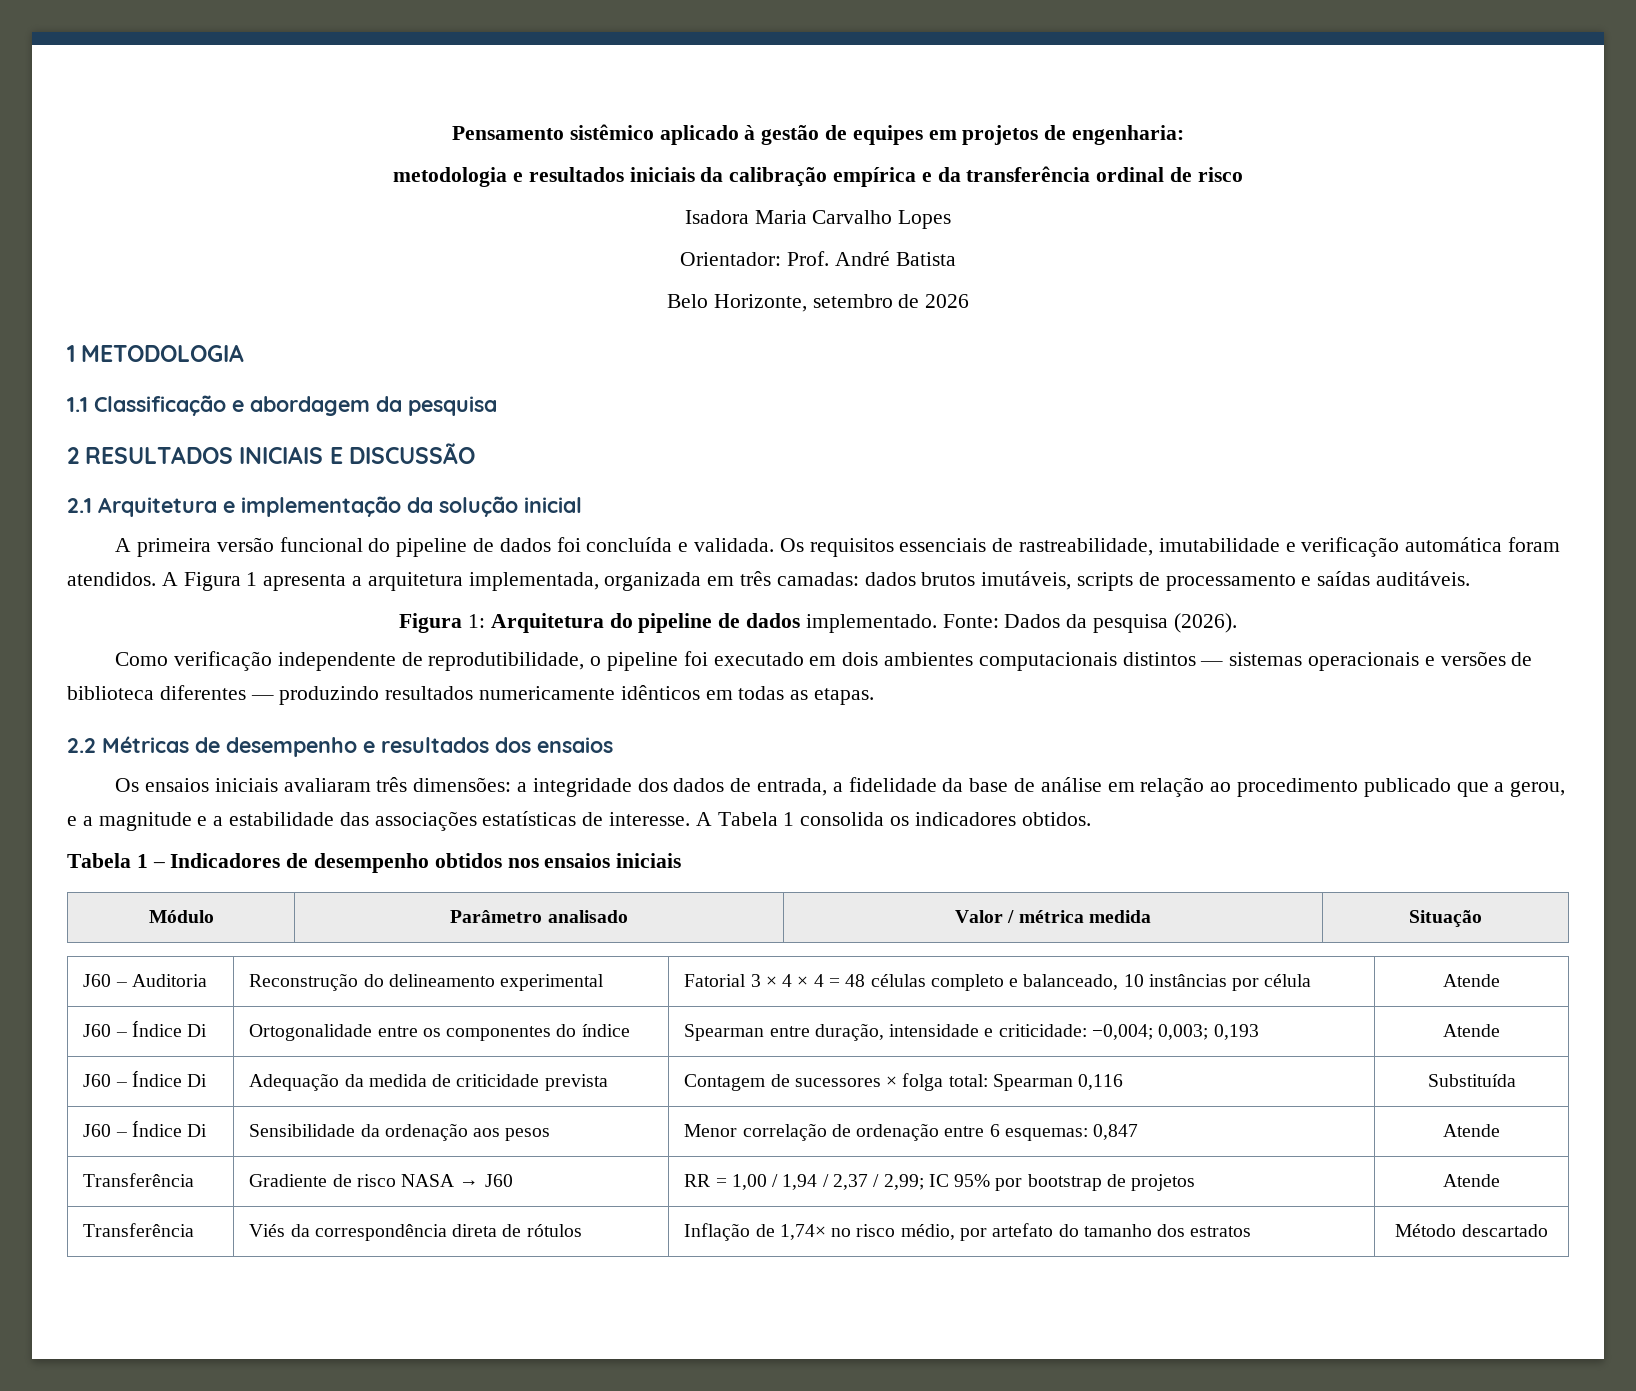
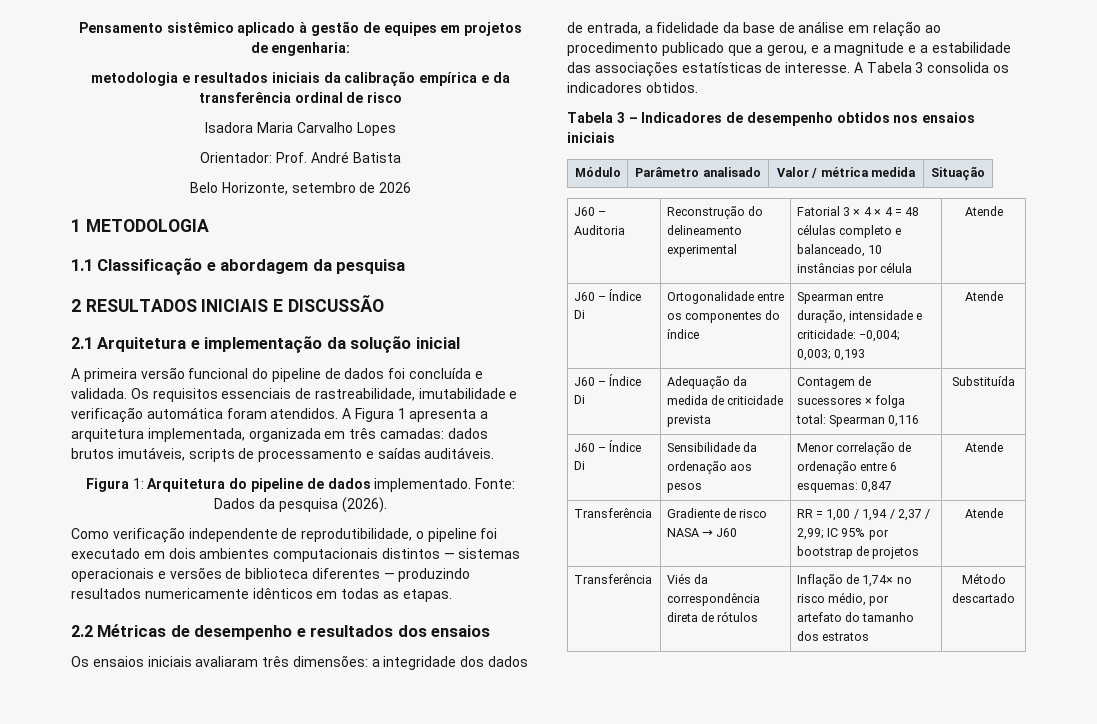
[783,812,795,826] 1 -> [915,62,924,73] 3
[136,854,148,868] 1 -> [616,112,625,123] 3

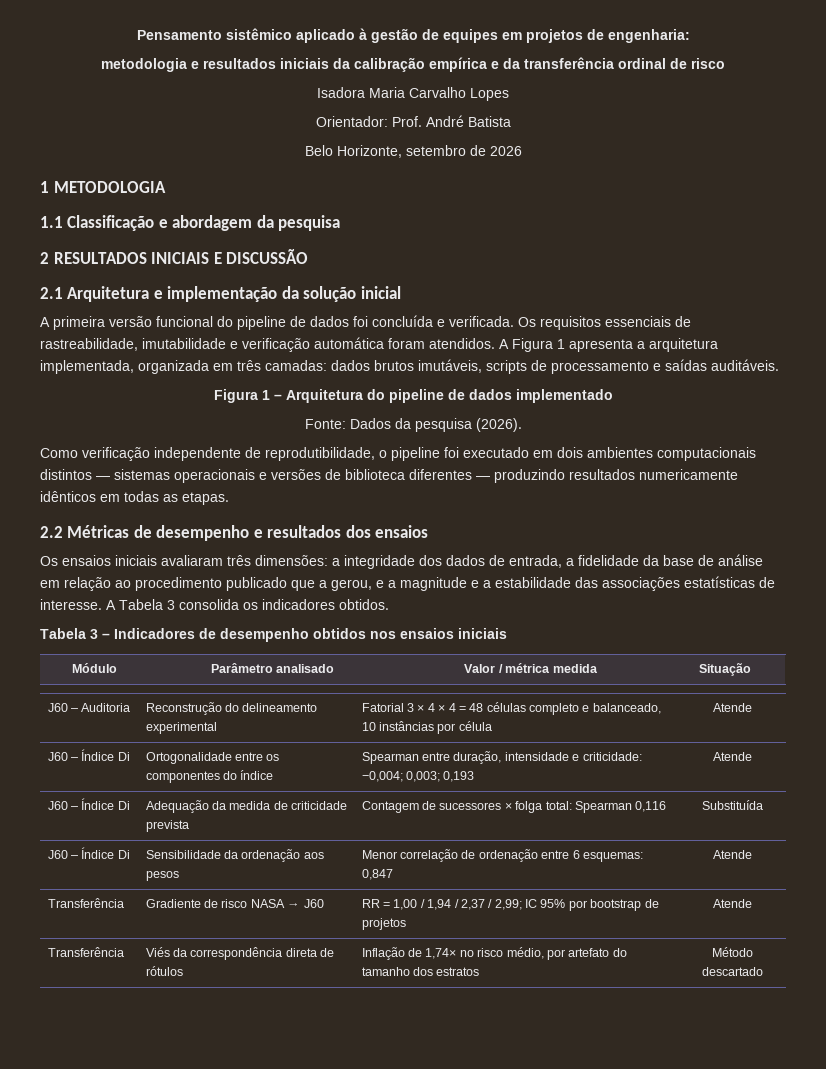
[71,388,127,399] validada. -> [449,316,514,327] verificada.
[132,478,144,489] 1: -> [261,390,282,400] 1 –
[374,478,472,492] implementado. -> [515,389,613,403] implementado //

